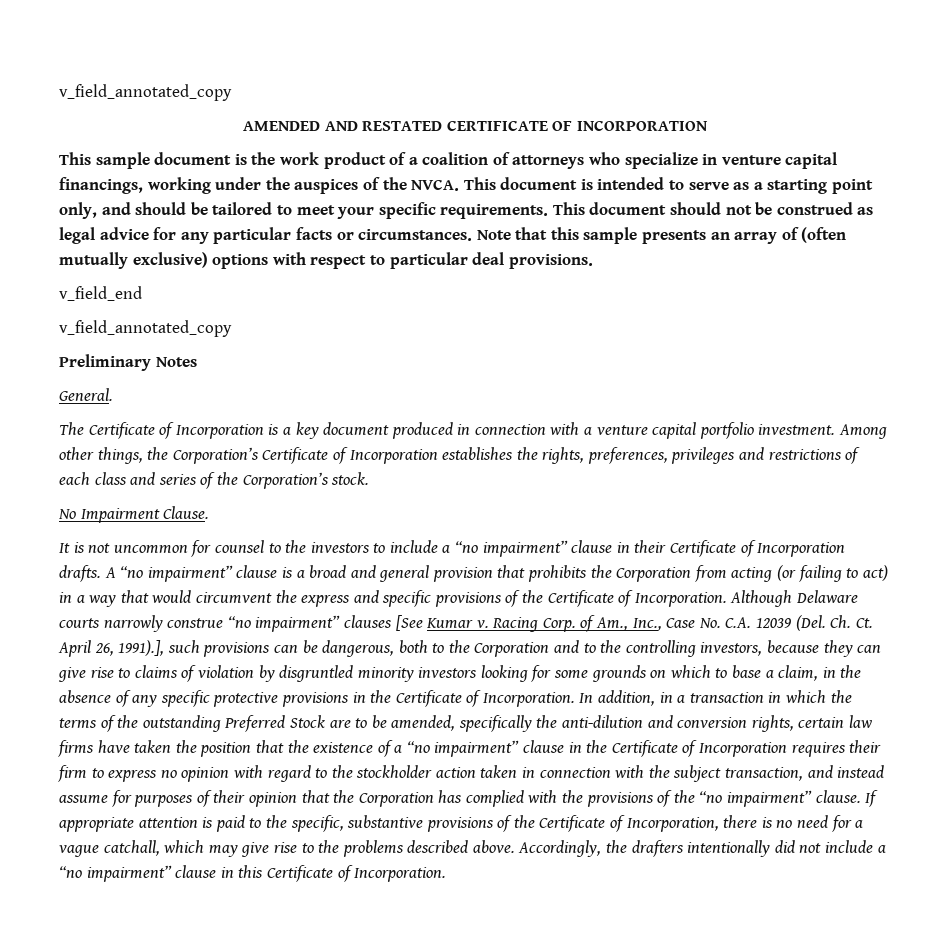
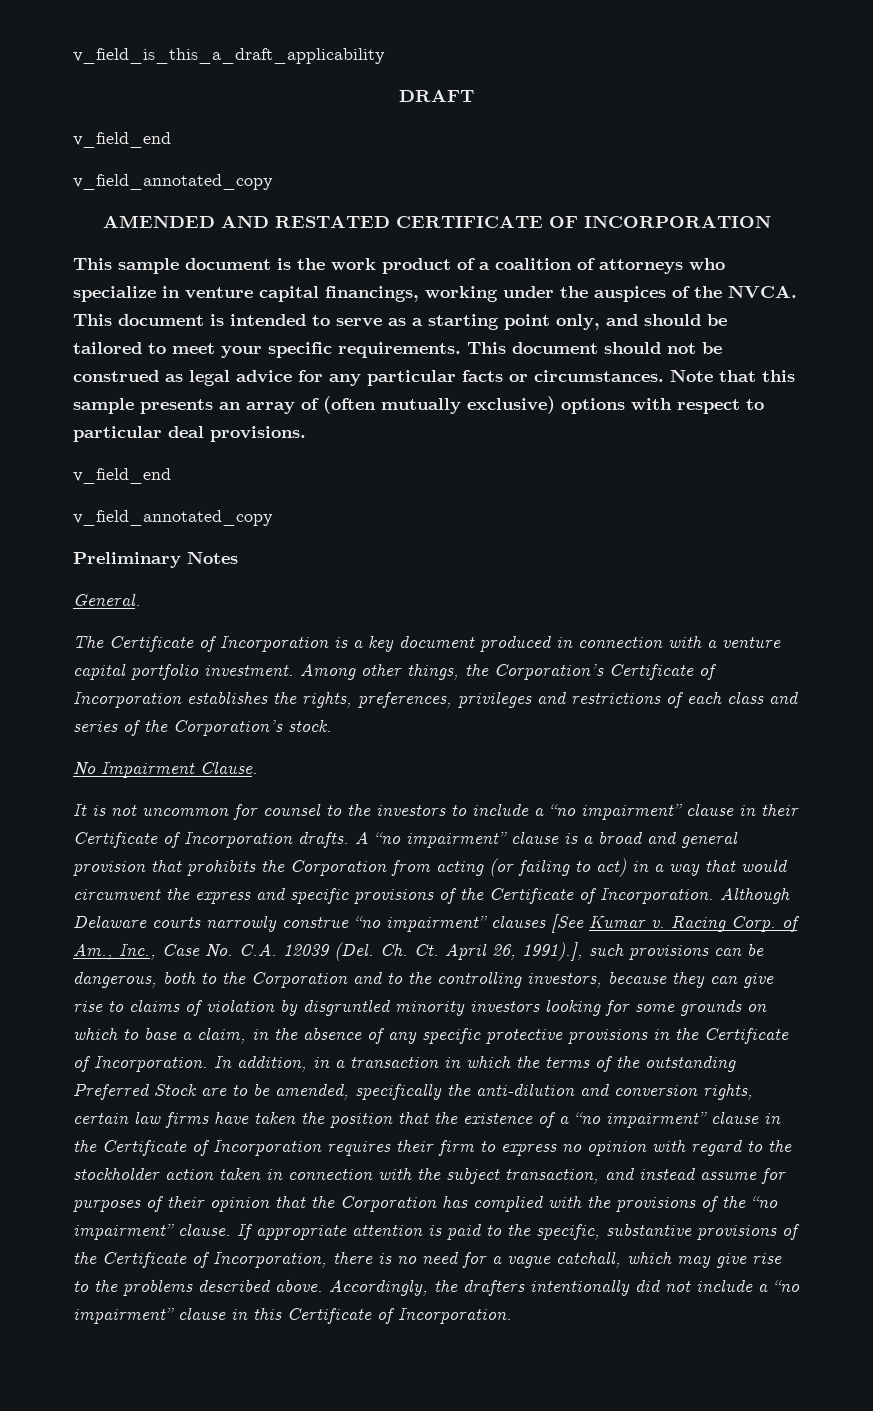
(59, 92) none -> [73,48,385,64] [399,89,474,102] [73,132,171,148] v_field_is_this_a_draft_applicability // DRAFT // v_field_end //

